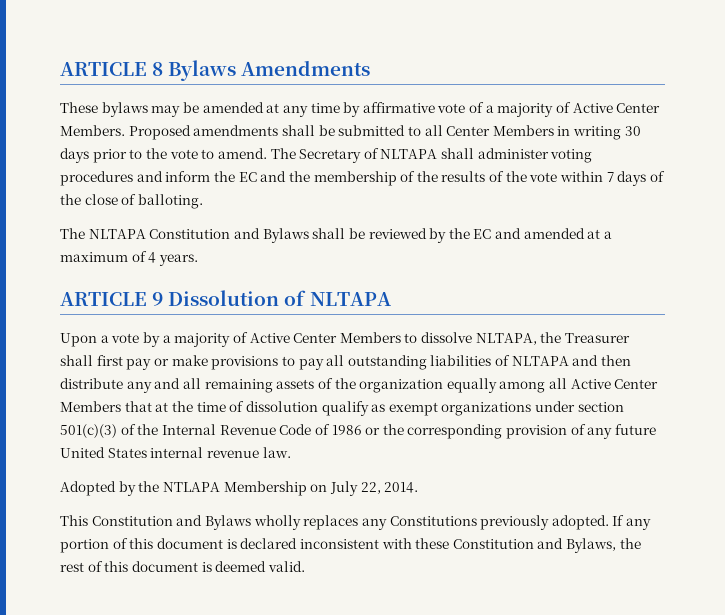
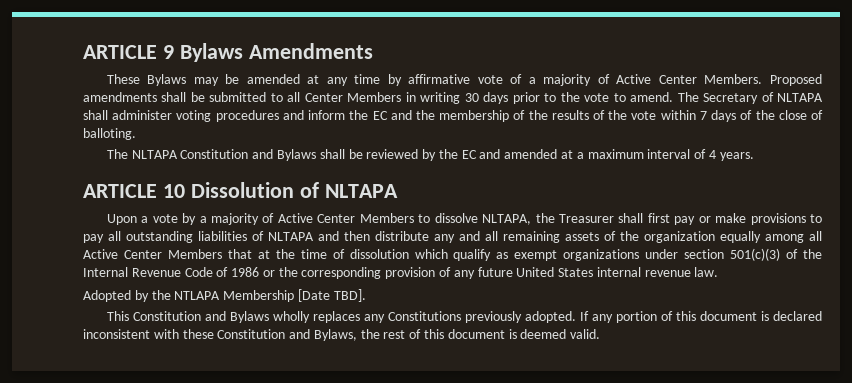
[60,62,164,76] ARTICLE 8 -> [83,45,174,59] ARTICLE 9
[101,102,148,117] bylaws -> [147,74,187,86] Bylaws
(128, 257) none -> [647,149,691,159] interval
[152,292,164,306] 9 -> [162,184,185,198] 10
(318, 406) none -> [414,249,448,259] which
[310,481,419,496] on July 22, 2014. -> [297,289,366,302] [Date TBD].

